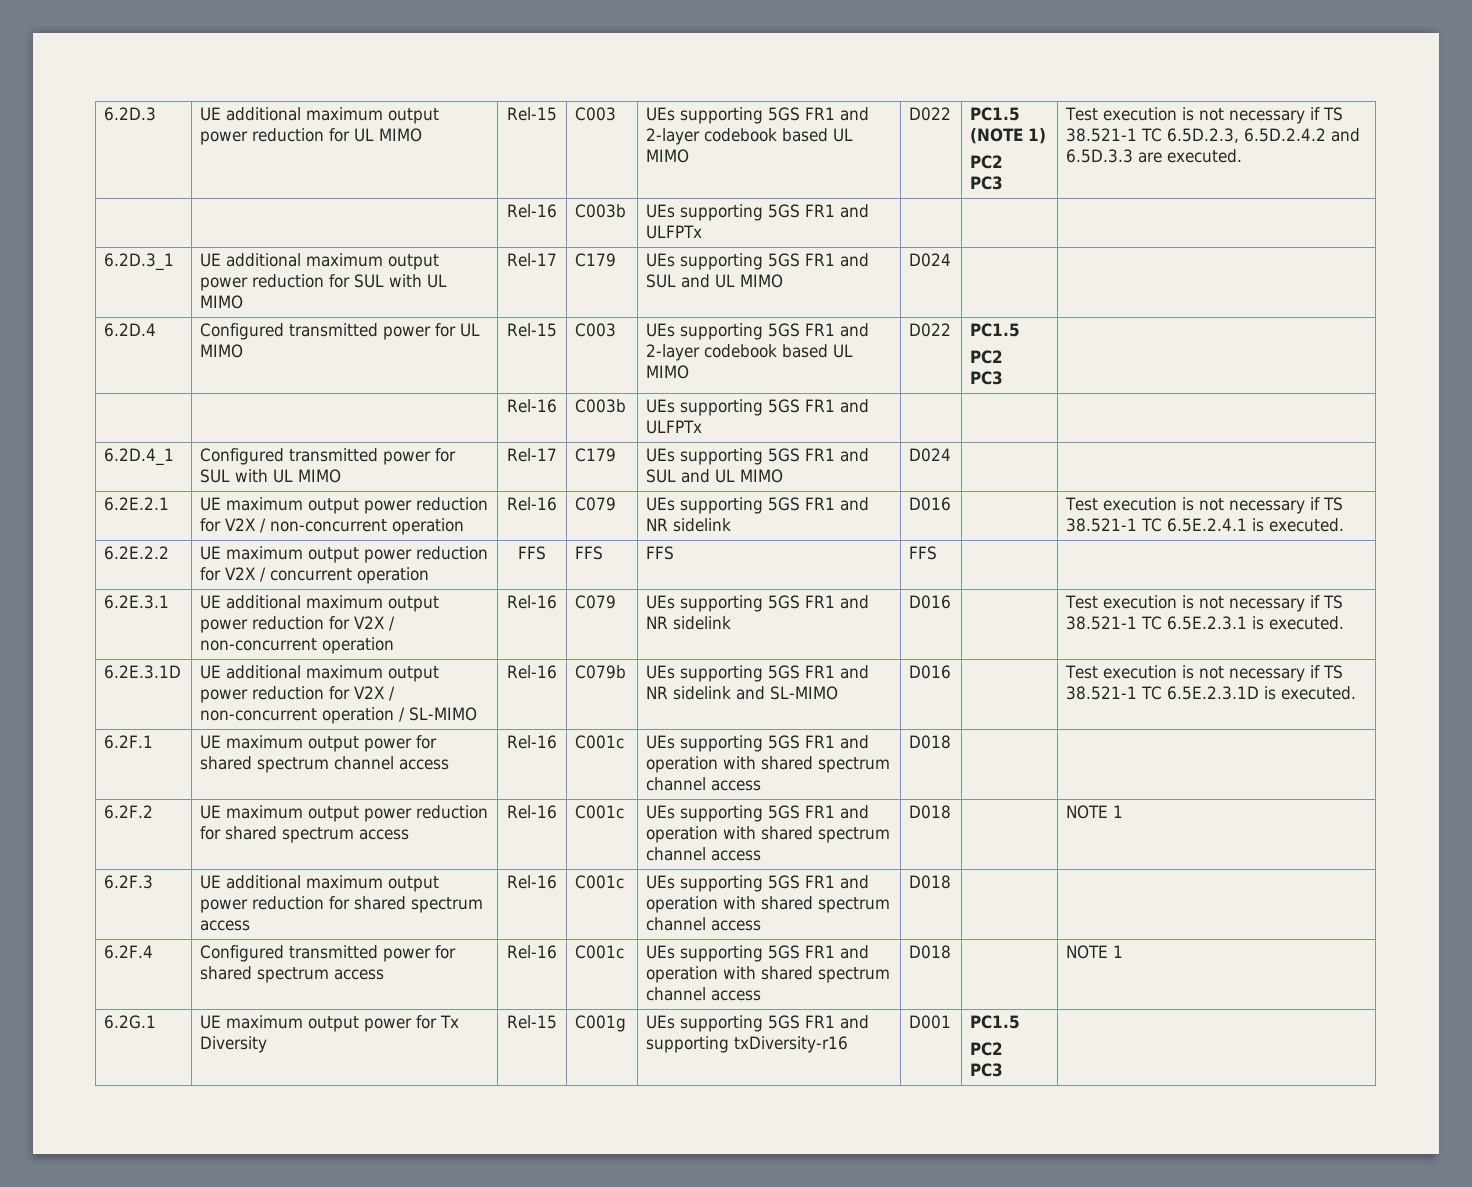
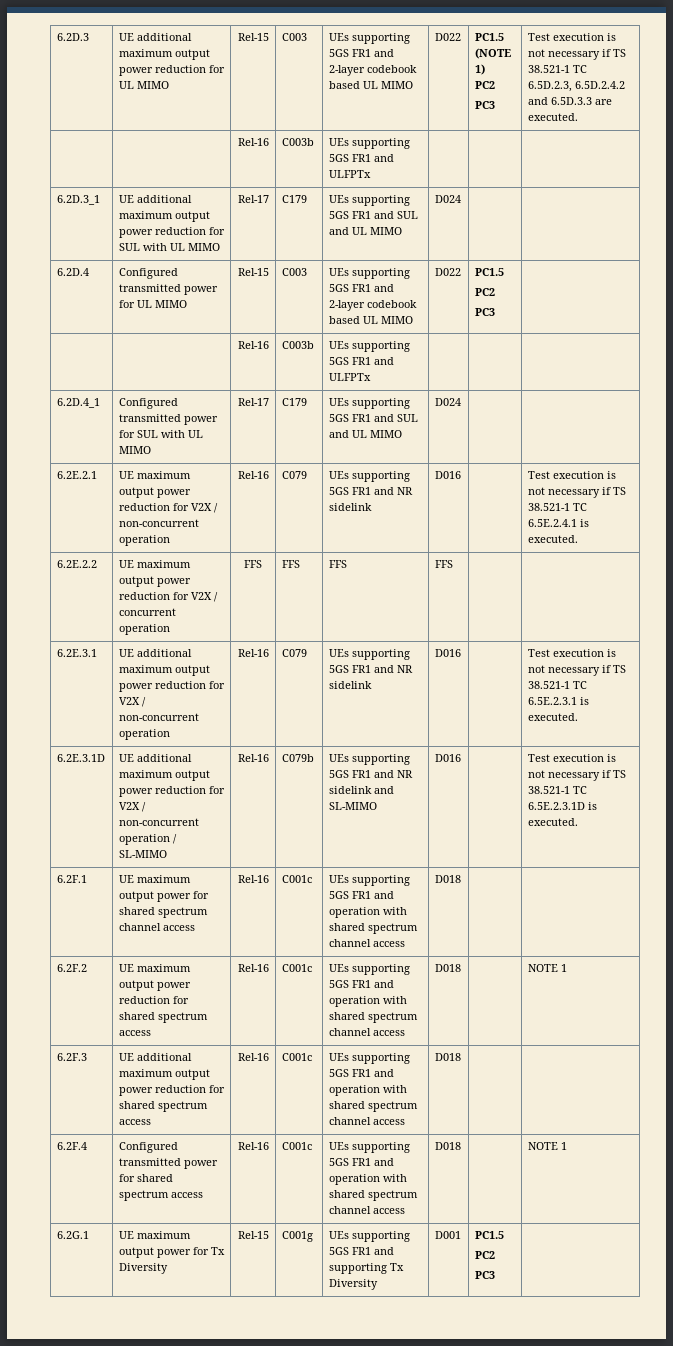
[734,1036,849,1053] txDiversity-r16 -> [389,1263,404,1271] [328,1279,378,1290] Tx Diversity

